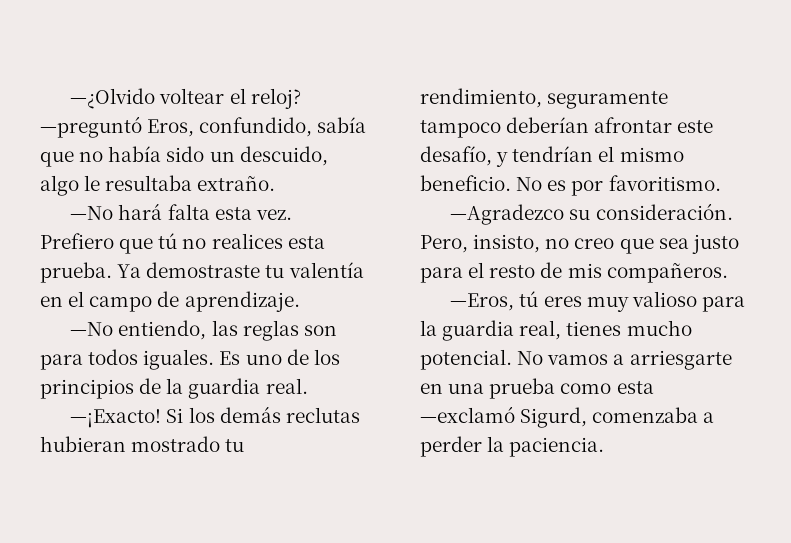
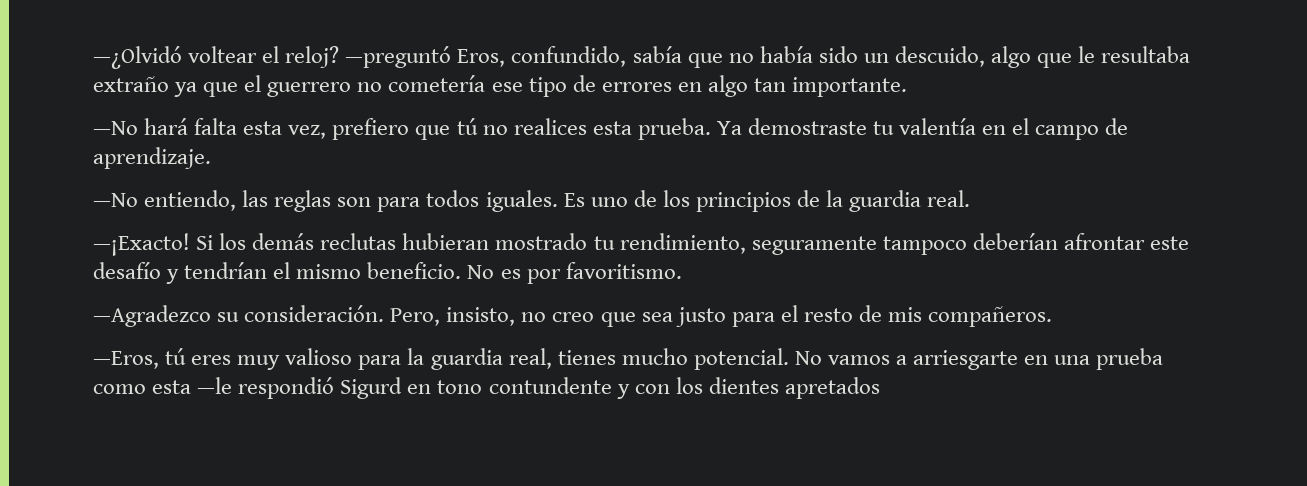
[70,88,156,109] —¿Olvido -> [93,46,182,69] —¿Olvidó
(79, 185) none -> [1037,53,1073,68] que
[197,176,276,191] extraño. -> [93,75,908,97] extraño ya que el guerrero no cometería ese tipo de errores en algo tan importante.
[255,209,292,220] [40,233,114,249] vez. Prefiero -> [288,118,410,140] vez, prefiero
[420,146,492,166] desafío, -> [93,262,161,279] desafío
[420,406,715,428] [420,436,605,457] —exclamó Sigurd, comenzaba a perder la paciencia. -> [197,377,880,399] —le respondió Sigurd en tono contundente y con los dientes apretados

